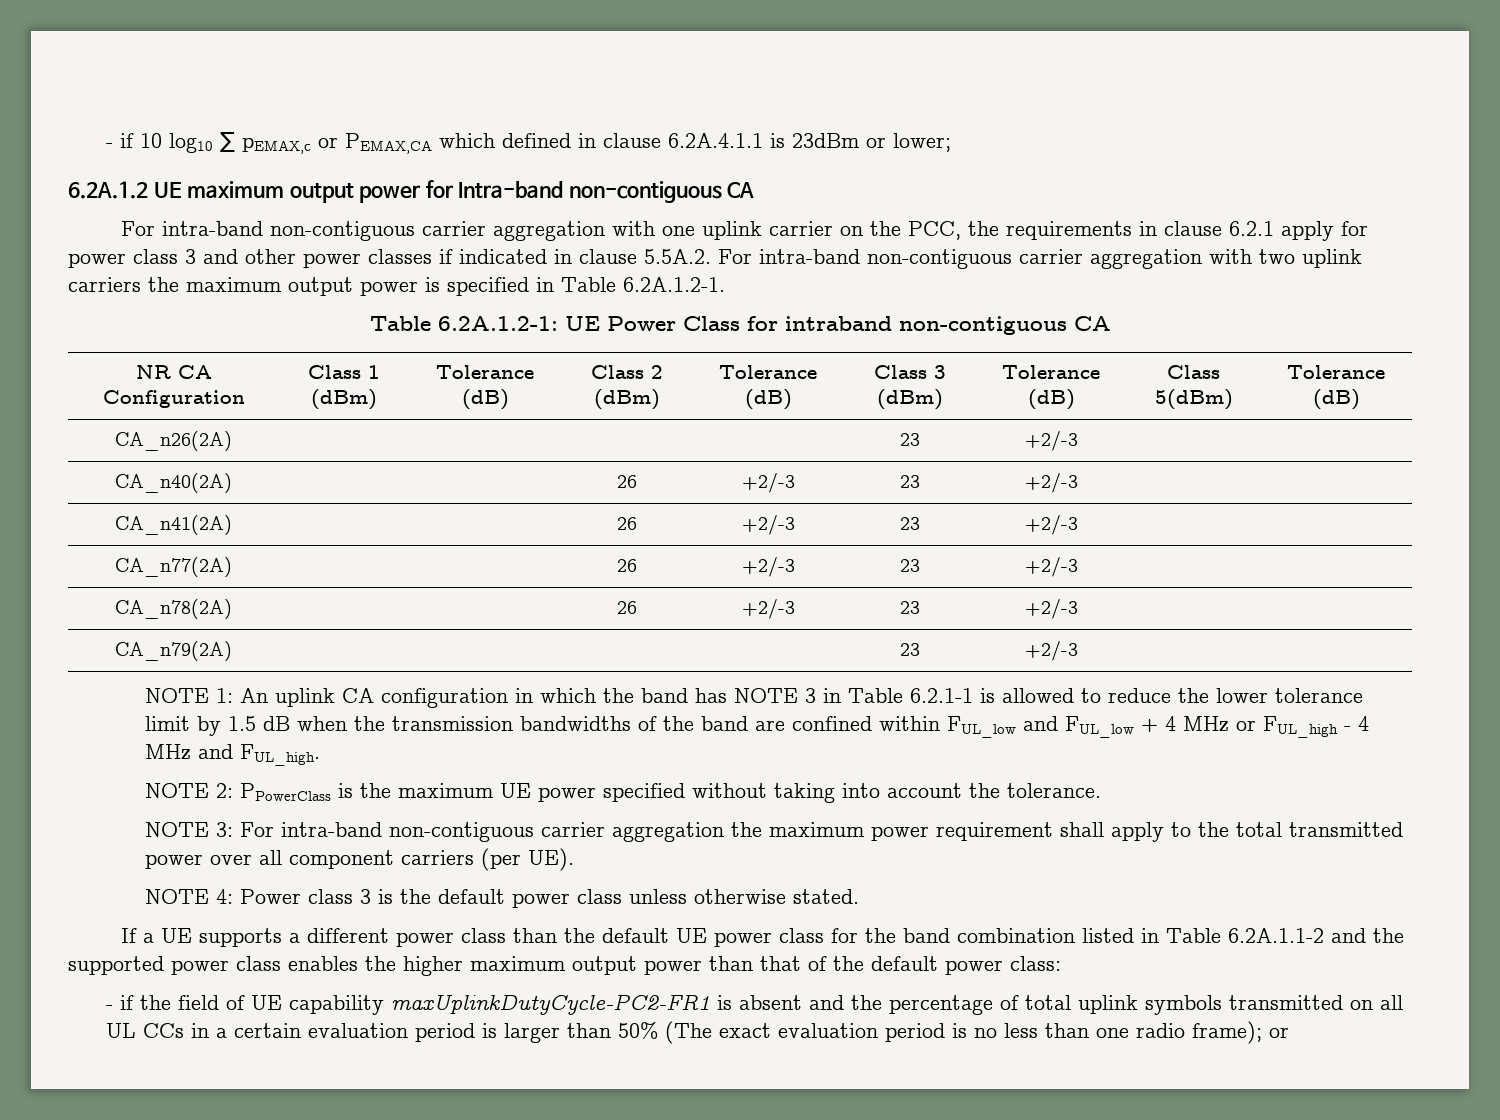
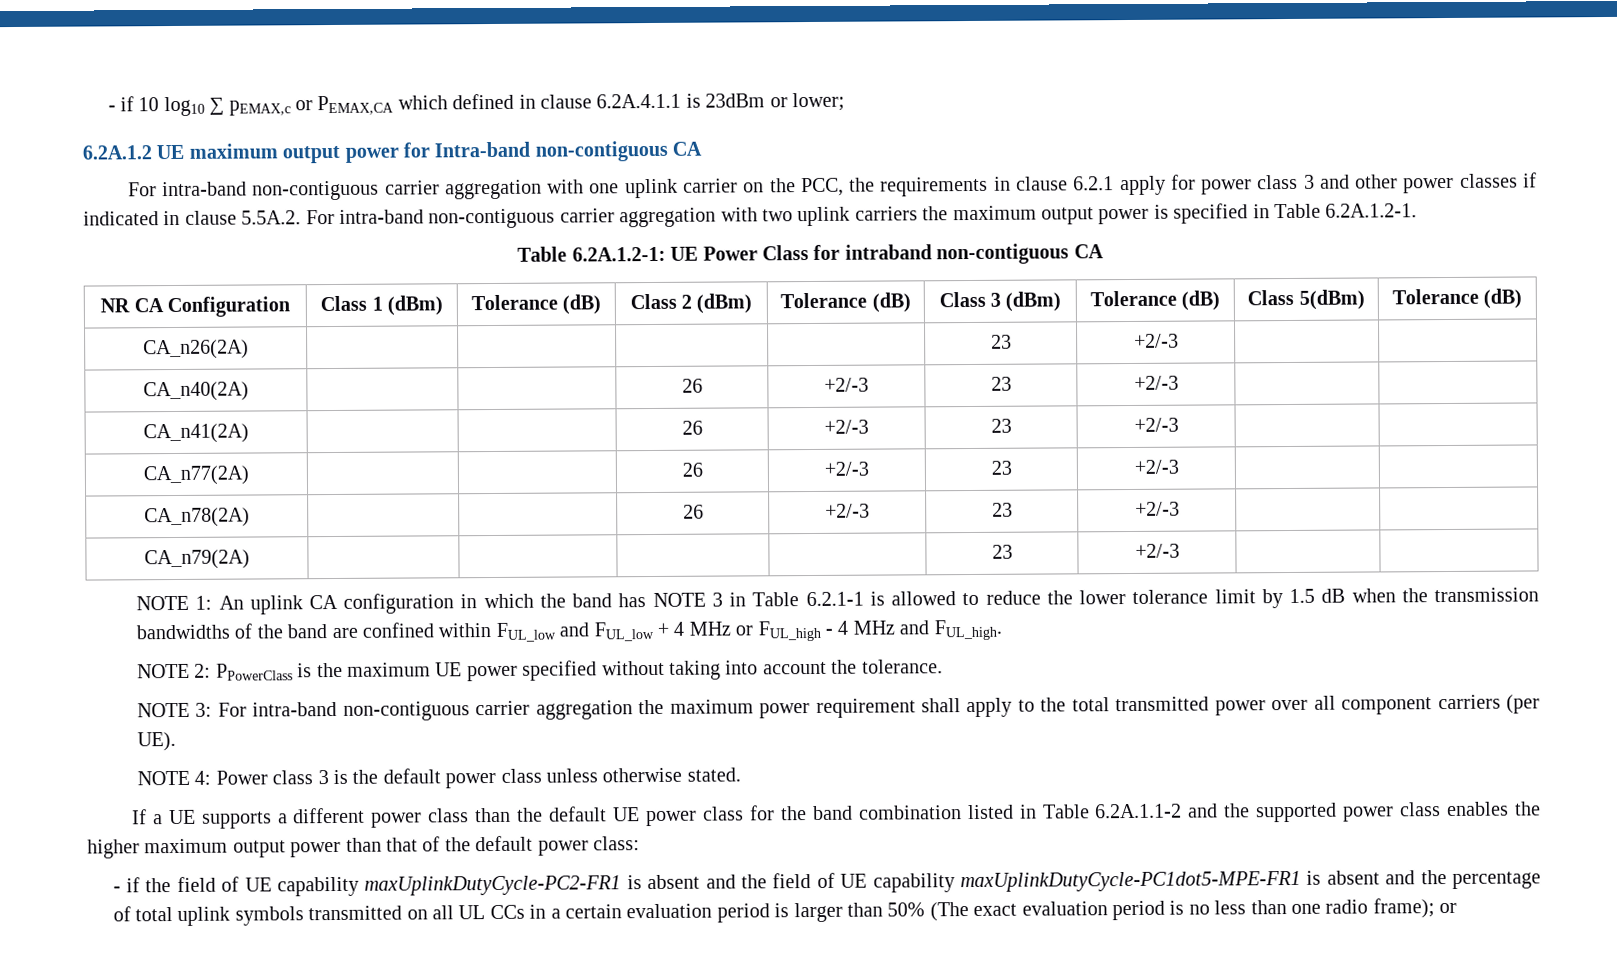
(883, 1002) none -> [772,870,1447,893] field of UE capability maxUplinkDutyCycle-PC1dot5-MPE-FR1 is absent and the

